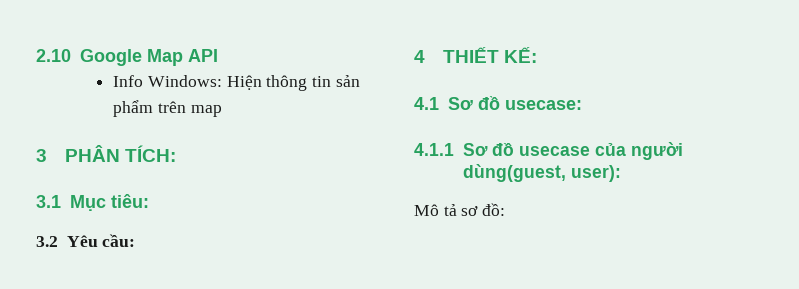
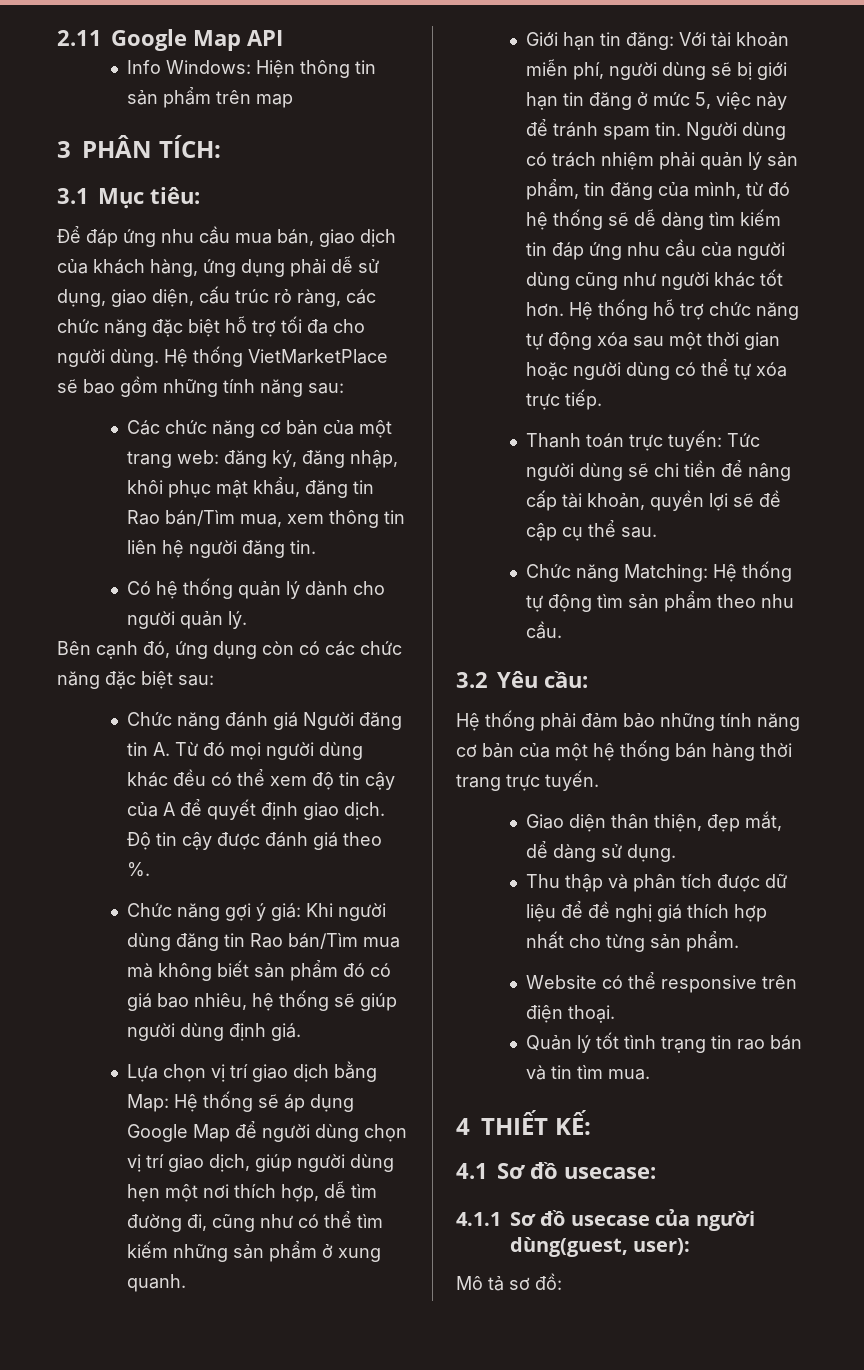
[36,49,71,62] 2.10 -> [57,30,102,46] 2.11
[36,234,136,247] 3.2 Yêu cầu: -> [57,226,396,247] [57,256,379,277] [57,286,376,307] [57,316,365,337] [57,346,388,367] [57,376,344,397] [127,420,393,438] [127,450,399,468] [127,477,375,498] [127,510,406,528] [127,540,317,558] [127,578,386,599] [127,611,248,629] [57,641,402,659] [57,671,214,689] [127,712,403,730] [127,742,364,760] [127,769,396,790] [127,799,386,820] [127,832,383,850] [127,862,151,877] [127,903,387,921] [127,933,401,951] [127,960,392,981] [127,990,398,1011] [127,1023,302,1041] [127,1061,378,1082] [127,1091,355,1112] [127,1121,408,1142] [127,1154,395,1172] [127,1181,378,1202] [127,1211,384,1232] [127,1241,382,1262] [127,1274,187,1292] [526,32,790,50] [526,59,788,80] [526,92,788,110] [526,119,787,140] [526,152,799,170] [526,179,791,200] [526,209,782,230] [526,239,786,260] [526,269,784,290] [526,299,800,320] [526,332,781,350] [526,359,788,380] [526,389,603,410] [526,430,761,451] [526,460,792,481] [526,490,782,511] [526,520,658,541] [526,561,793,582] [526,591,795,612] [526,621,563,639] [456,671,588,688] [456,710,800,731] [456,740,792,761] [456,770,599,791] [526,811,783,832] [526,841,677,862] [526,874,788,892] [526,901,768,922] [526,931,740,952] [526,972,798,993] [526,1005,616,1023] [526,1032,803,1053] [526,1065,651,1080] Để đáp ứng nhu cầu mua bán, giao dịch của khách hàng, ứng dụng phải dễ sử dụng, giao diện, cấu trúc rỏ ràng, các chức năng đặc biệt hỗ trợ tối đa cho người dùng. Hệ thống VietMarketPlace sẽ bao gồm những tính năng sau: // Các chức năng cơ bản của một trang web: đăng ký, đăng nhập, khôi phục mật khẩu, đăng tin Rao bán/Tìm mua, xem thông tin liên hệ người đăng tin. // Có hệ thống quản lý dành cho người quản lý. // Bên cạnh đó, ứng dụng còn có các chức năng đặc biệt sau: // Chức năng đánh giá Người đăng tin A. Từ đó mọi người dùng khác đều có thể xem độ tin cậy của A để quyết định giao dịch. Độ tin cậy được đánh giá theo %. // Chức năng gợi ý giá: Khi người dùng đăng tin Rao bán/Tìm mua mà không biết sản phẩm đó có giá bao nhiêu, hệ thống sẽ giúp người dùng định giá. // Lựa chọn vị trí giao dịch bằng Map: Hệ thống sẽ áp dụng Google Map để người dùng chọn vị trí giao dịch, giúp người dùng hẹn một nơi thích hợp, dễ tìm đường đi, cũng như có thể tìm kiếm những sản phẩm ở xung quanh. // Giới hạn tin đăng: Với tài khoản miễn phí, người dùng sẽ bị giới hạn tin đăng ở mức 5, việc này để tránh spam tin. Người dùng có trách nhiệm phải quản lý sản phẩm, tin đăng của mình, từ đó hệ thống sẽ dễ dàng tìm kiếm tin đáp ứng nhu cầu của người dùng cũng như người khác tốt hơn. Hệ thống hỗ trợ chức năng tự động xóa sau một thời gian hoặc người dùng có thể tự xóa trực tiếp. // Thanh toán trực tuyến: Tức người dùng sẽ chi tiền để nâng cấp tài khoản, quyền lợi sẽ đề cập cụ thể sau. // Chức năng Matching: Hệ thống tự động tìm sản phẩm theo nhu cầu. // 3.2 Yêu cầu: // Hệ thống phải đảm bảo những tính năng cơ bản của một hệ thống bán hàng thời trang trực tuyến. // Giao diện thân thiện, đẹp mắt, dể dàng sử dụng. // Thu thập và phân tích được dữ liệu để đề nghị giá thích hợp nhất cho từng sản phẩm. // Website có thể responsive trên điện thoại. // Quản lý tốt tình trạng tin rao bán và tin tìm mua.

